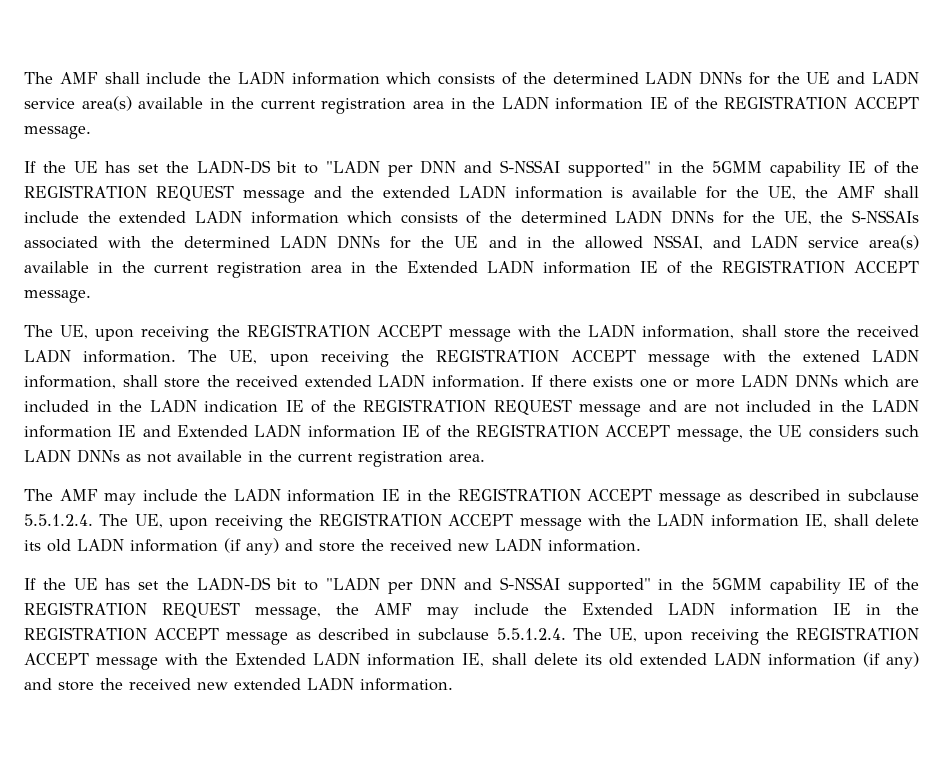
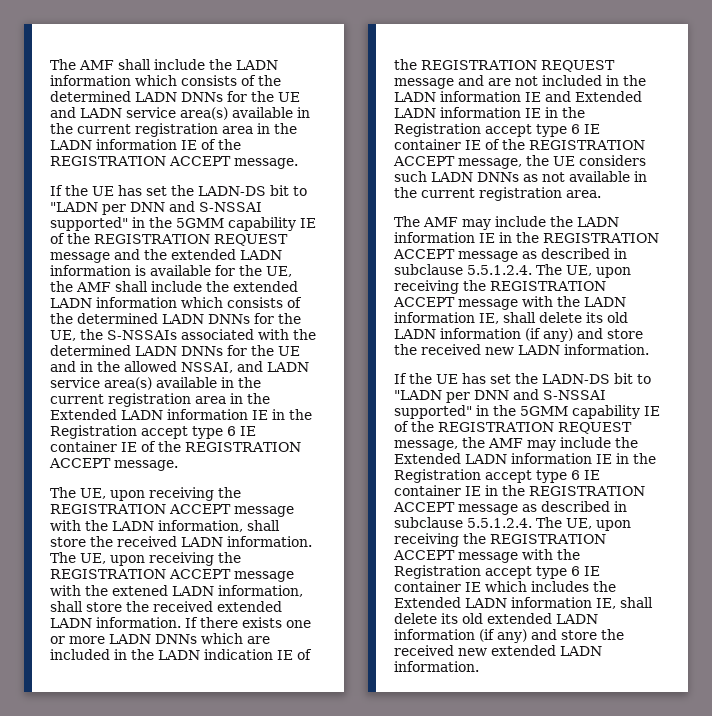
(659, 267) none -> [272,409,312,420] [50,425,256,439] [50,441,137,452] in the Registration accept type 6 IE container IE
(421, 431) none -> [545,107,585,118] [394,123,600,137] [394,139,481,150] in the Registration accept type 6 IE container IE
(919, 609) none -> [394,469,600,483] [394,485,525,496] Registration accept type 6 IE container IE in the
(229, 659) none -> [394,565,600,579] [394,581,616,592] Registration accept type 6 IE container IE which includes the

